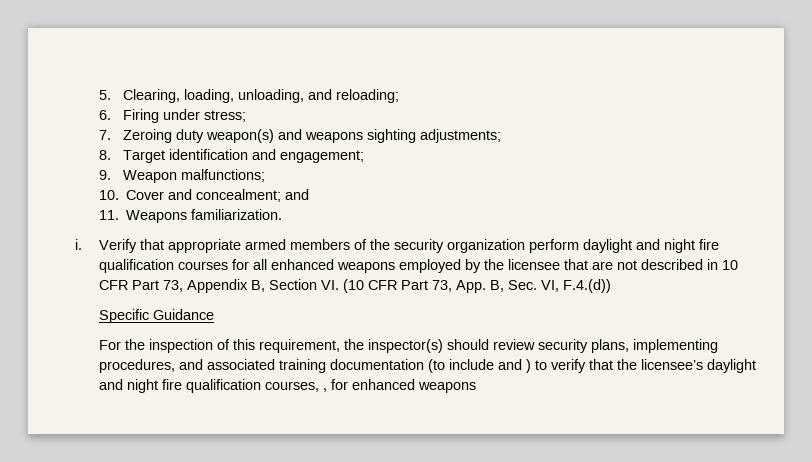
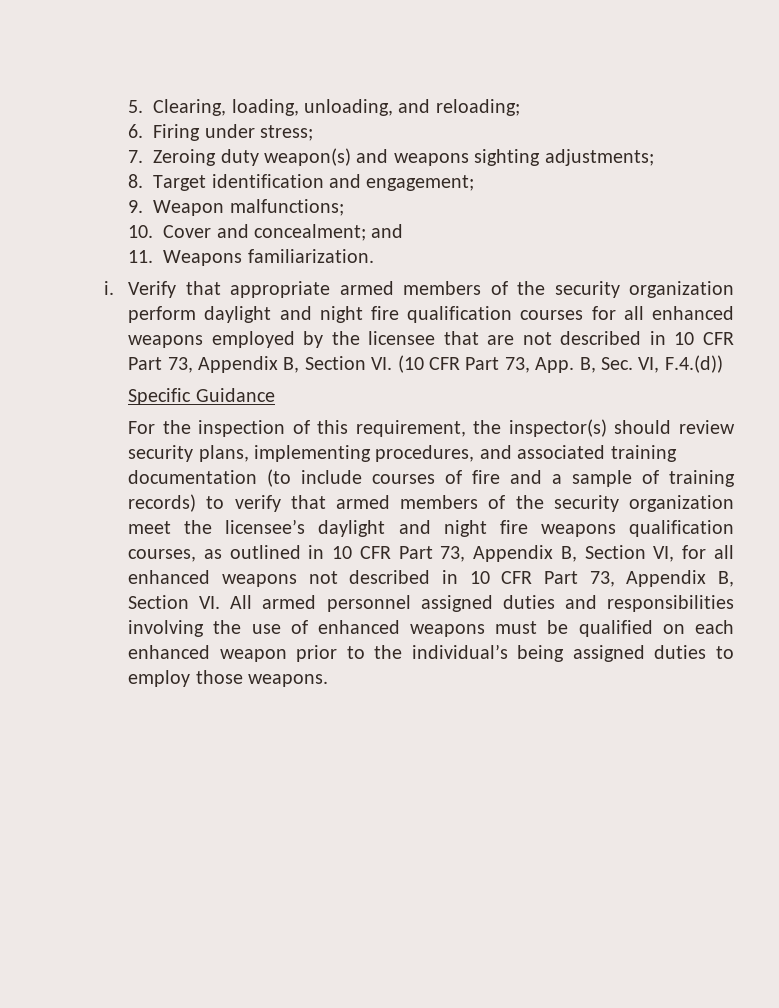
[498,359,614,373] and ) to verify that -> [372,470,736,487] [128,494,735,512] [128,521,172,534] courses of fire and a sample of training records) to verify that armed members of the security organization meet
(183, 384) none -> [540,524,616,537] weapons
[323,379,477,393] , for enhanced weapons -> [203,545,734,562] [128,570,735,587] [128,595,735,612] [128,620,735,637] [128,644,734,662] [128,670,328,687] as outlined in 10 CFR Part 73, Appendix B, Section VI, for all enhanced weapons not described in 10 CFR Part 73, Appendix B, Section VI. All armed personnel assigned duties and responsibilities involving the use of enhanced weapons must be qualified on each enhanced weapon prior to the individual’s being assigned duties to employ those weapons.

